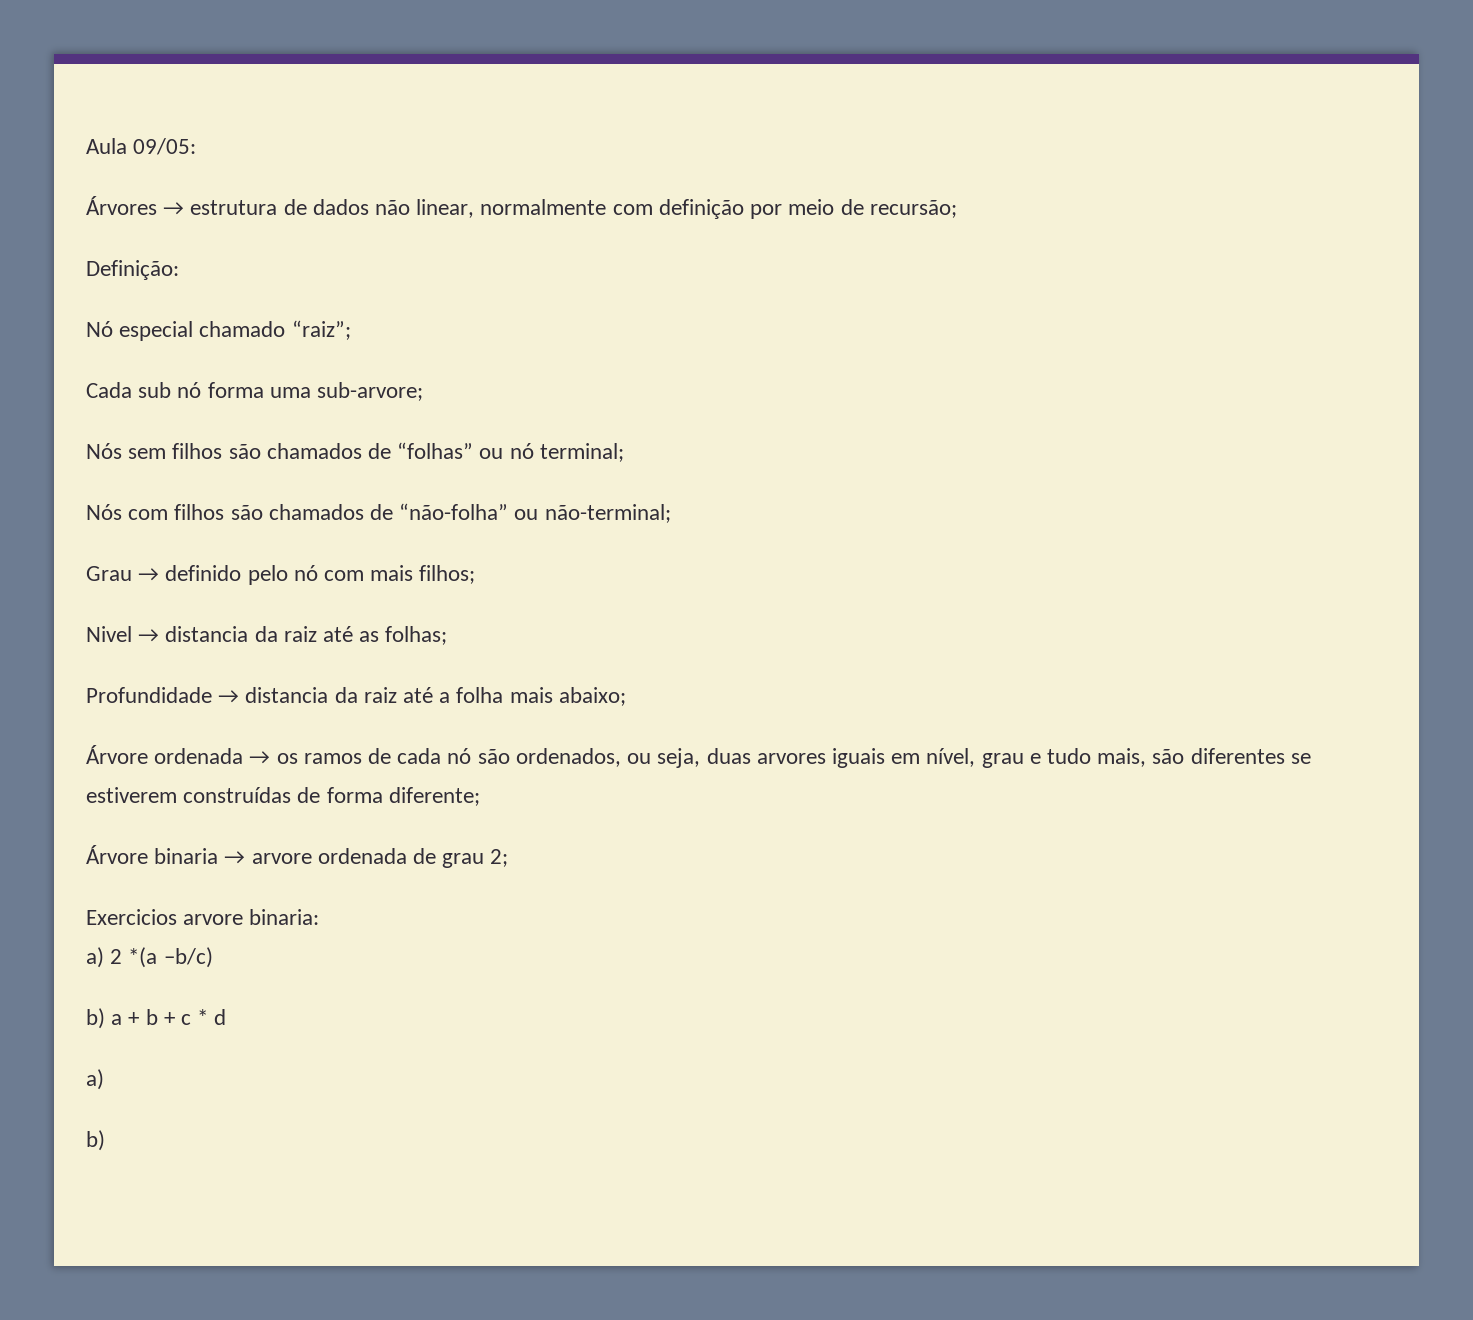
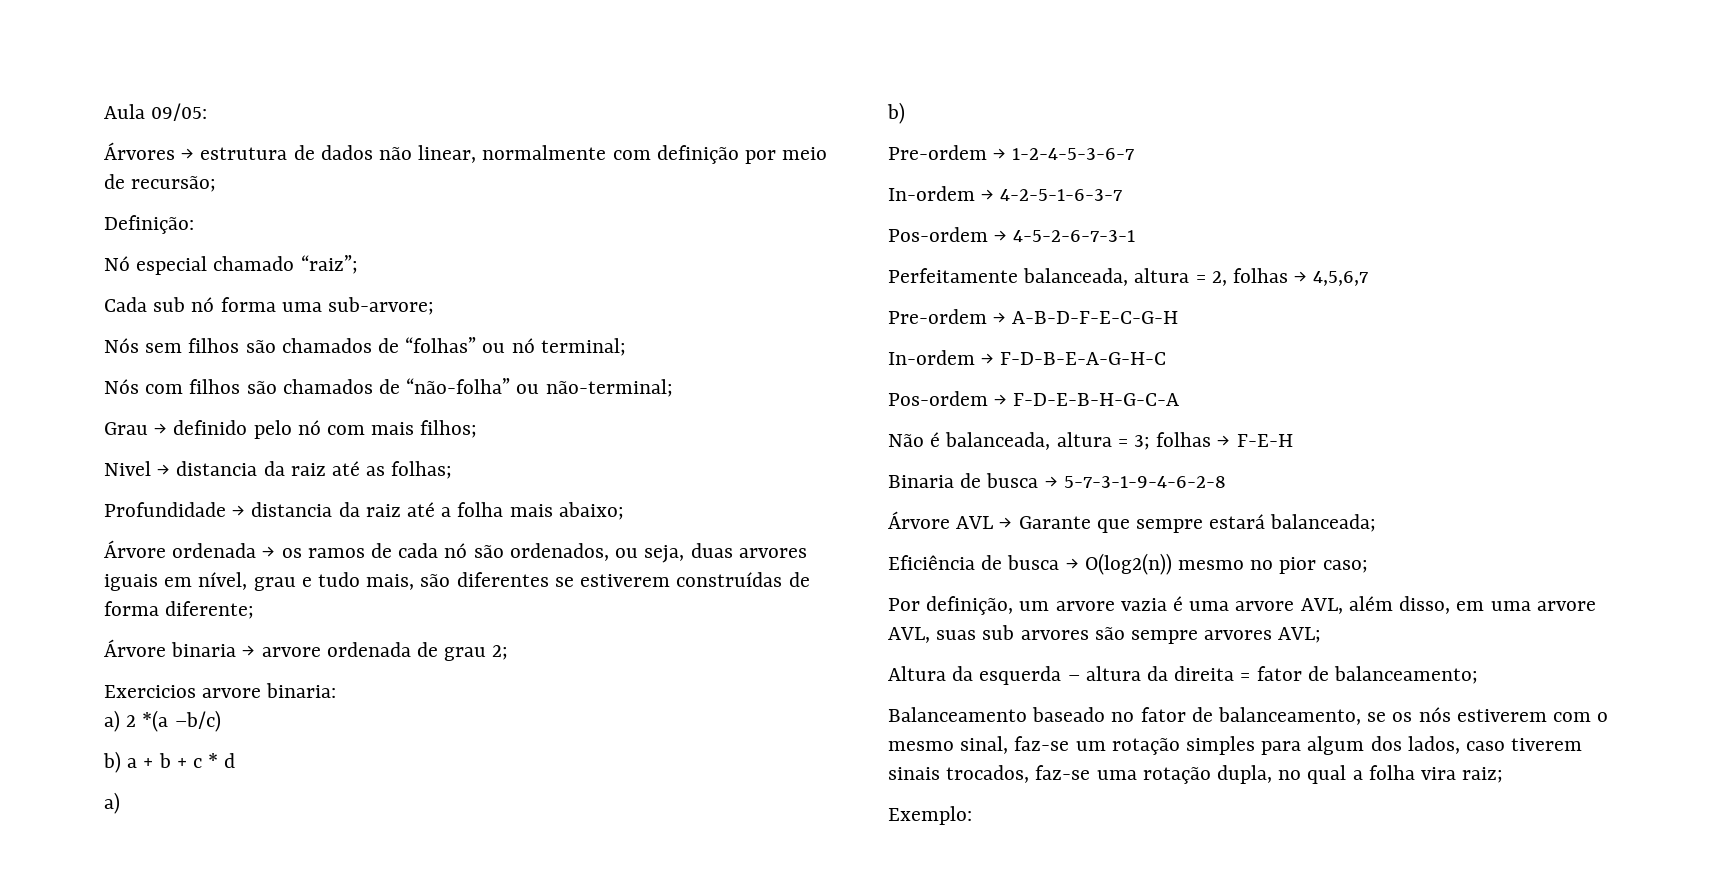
(105, 1140) none -> [888,145,1135,160] [888,186,1123,201] [888,227,1136,242] [888,268,1369,286] [888,309,1179,324] [888,350,1167,365] [888,391,1180,406] [888,432,1293,450] [888,473,1226,488] [888,511,1377,533] [888,553,1368,575] [888,596,1596,615] [888,625,1322,644] [888,666,1479,685] [888,707,1609,725] [888,736,1583,755] [888,765,1504,784] [888,806,972,825] // Pre-ordem → 1-2-4-5-3-6-7 // In-ordem → 4-2-5-1-6-3-7 // Pos-ordem → 4-5-2-6-7-3-1 // Perfeitamente balanceada, altura = 2, folhas → 4,5,6,7 // Pre-ordem → A-B-D-F-E-C-G-H // In-ordem → F-D-B-E-A-G-H-C // Pos-ordem → F-D-E-B-H-G-C-A // Não é balanceada, altura = 3; folhas → F-E-H // Binaria de busca → 5-7-3-1-9-4-6-2-8 // Árvore AVL → Garante que sempre estará balanceada; // Eficiência de busca → O(log2(n)) mesmo no pior caso; // Por definição, um arvore vazia é uma arvore AVL, além disso, em uma arvore AVL, suas sub arvores são sempre arvores AVL; // Altura da esquerda – altura da direita = fator de balanceamento; // Balanceamento baseado no fator de balanceamento, se os nós estiverem com o mesmo sinal, faz-se um rotação simples para algum dos lados, caso tiverem sinais trocados, faz-se uma rotação dupla, no qual a folha vira raiz; // Exemplo:

